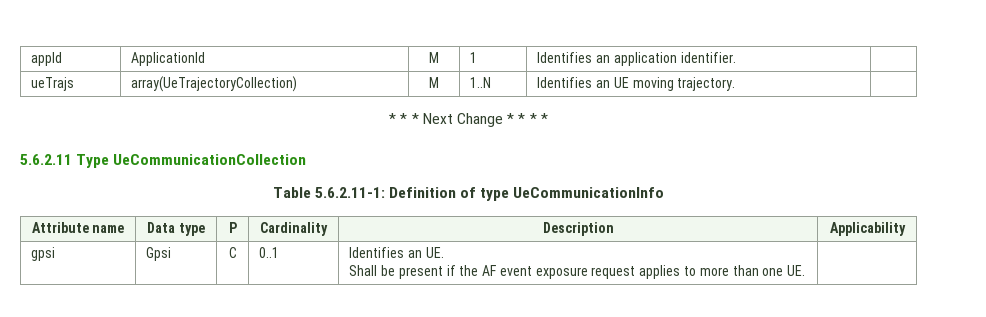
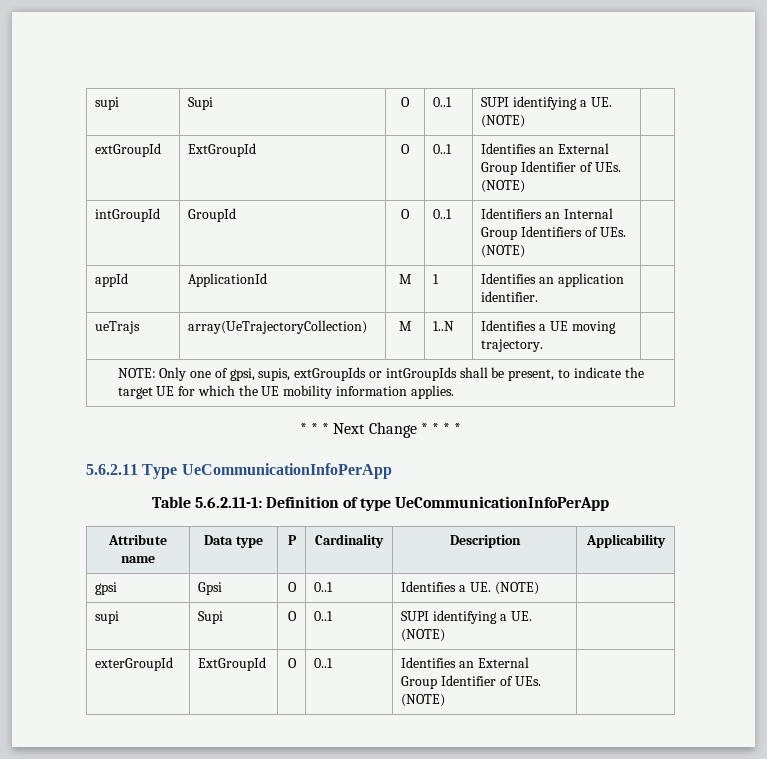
(31, 59) none -> [95,97,120,110] [188,97,214,110] [401,97,410,107] [433,97,453,107] [481,96,612,110] [481,115,526,128] [95,143,162,157] [188,143,257,157] [401,144,410,154] [433,144,453,154] [481,143,609,154] [481,161,621,175] [481,180,526,193] [95,208,161,222] [188,208,237,222] [401,209,410,219] [433,209,453,219] [481,208,613,219] [481,226,626,240] [481,245,526,258] supi | Supi | O | 0..1 | SUPI identifying a UE. (NOTE) | // extGroupId | ExtGroupId | O | 0..1 | Identifies an External Group Identifier of UEs. (NOTE) | // intGroupId | GroupId | O | 0..1 | Identifiers an Internal Group Identifiers of UEs. (NOTE) | //
[595,80,610,88] an -> [539,324,547,331] a
(736, 84) none -> [117,367,644,381] [117,385,454,399] // NOTE: Only one of gpsi, supis, extGroupIds or intGroupIds shall be present, to indicate the target UE for which the UE mobility information applies.
[113,154,307,165] UeCommunicationCollection -> [181,463,392,479] UeCommunicationInfoPerApp
[513,187,665,198] UeCommunicationInfo -> [395,496,610,511] UeCommunicationInfoPerApp
[228,247,237,258] [259,247,280,258] [349,247,444,258] [349,265,806,279] C | 0..1 | Identifies an UE. // Shall be present if the AF event exposure request applies to more than one UE. -> [287,582,297,592] [314,582,334,592] [401,581,539,595] [95,611,120,624] [198,611,224,624] [287,611,297,621] [314,611,334,621] [401,610,532,624] [401,629,446,642] [95,657,174,671] [198,657,267,671] [287,658,297,668] [314,658,334,668] [401,657,529,668] [401,675,541,689] [401,694,446,707] O | 0..1 | Identifies a UE. (NOTE) | // supi | Supi | O | 0..1 | SUPI identifying a UE. (NOTE) | // exterGroupId | ExtGroupId | O | 0..1 | Identifies an External Group Identifier of UEs. (NOTE)

